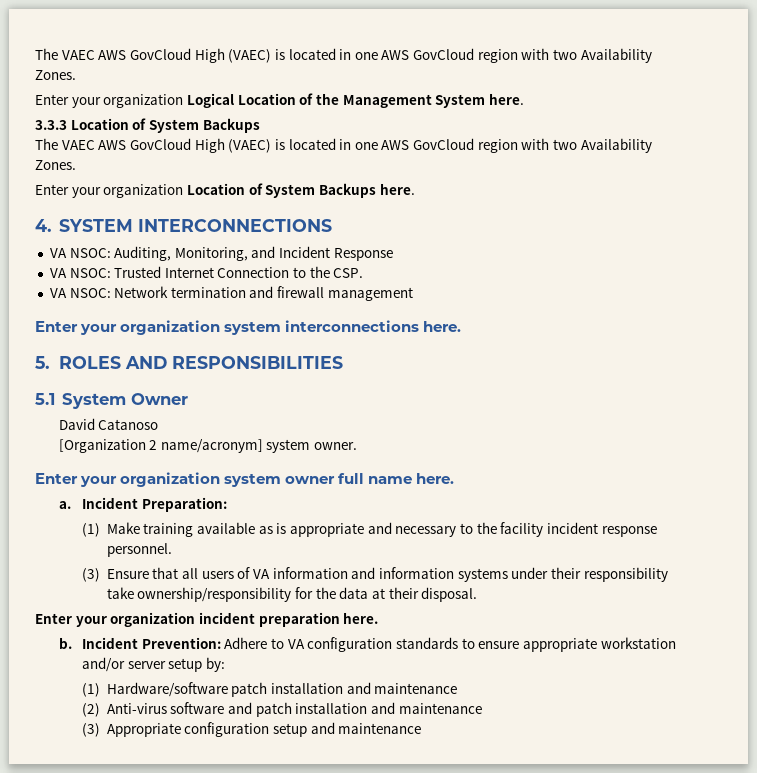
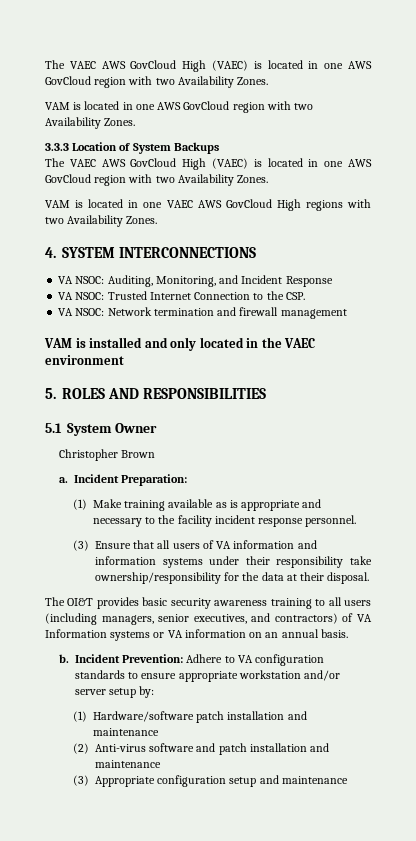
[35,93,524,108] Enter your organization Logical Location of the Management System here. -> [45,101,314,113] [45,117,136,129] VAM is located in one AWS GovCloud region with two Availability Zones.
[35,183,415,198] Enter your organization Location of System Backups here. -> [45,199,371,211] [45,215,158,227] VAM is located in one VAEC AWS GovCloud High regions with two Availability Zones.
[35,320,462,335] Enter your organization system interconnections here. -> [44,337,316,351] [45,355,124,365] VAM is installed and only located in the VAEC environment
[58,418,159,430] [58,439,358,453] [35,472,455,487] David Catanoso // [Organization 2 name/acronym] system owner. // Enter your organization system owner full name here. -> [58,449,156,461] Christopher Brown
[35,612,379,627] Enter your organization incident preparation here. -> [45,597,371,609] [45,613,372,625] [45,629,348,641] The OI&T provides basic security awareness training to all users (including managers, senior executives, and contractors) of VA Information systems or VA information on an annual basis.

